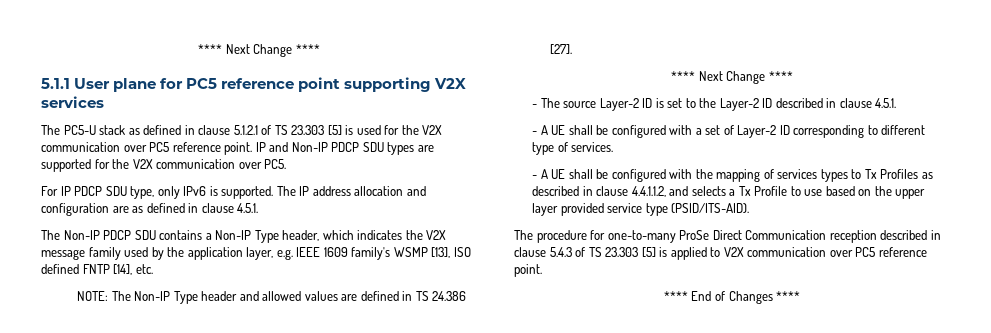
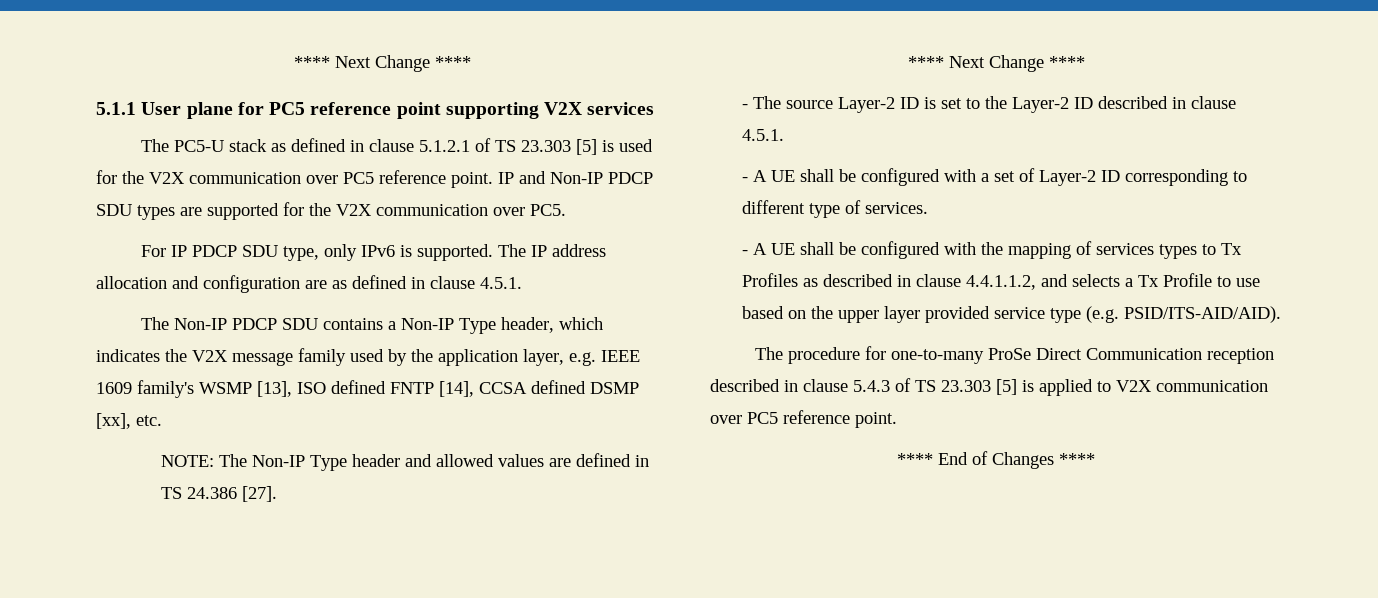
(133, 269) none -> [479,380,639,394] [96,413,131,429] CCSA defined DSMP [xx],
[671,203,750,213] (PSID/ITS-AID). -> [1086,306,1282,323] (e.g. PSID/ITS-AID/AID).

